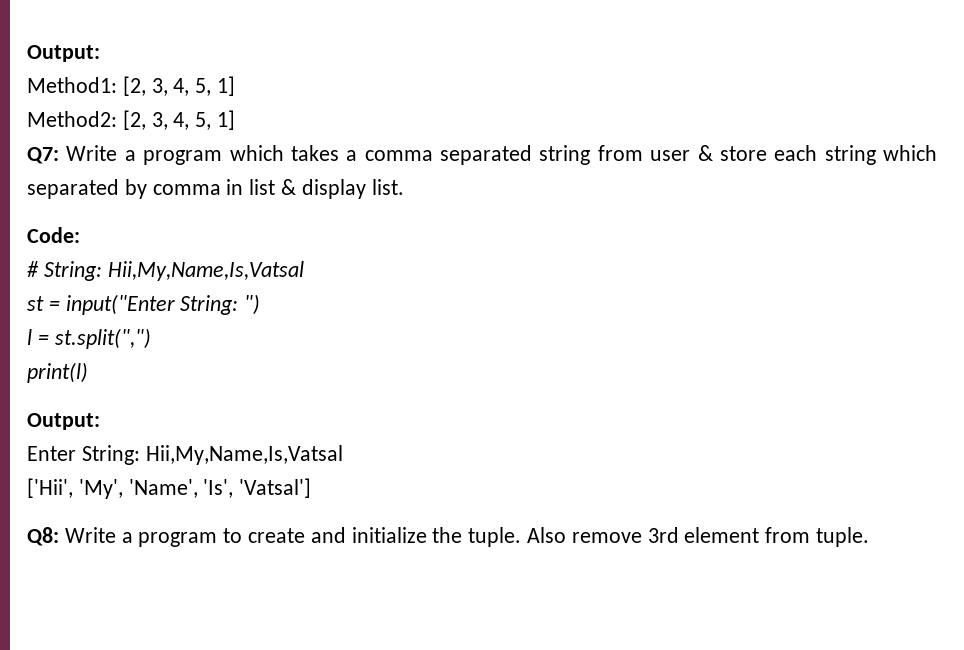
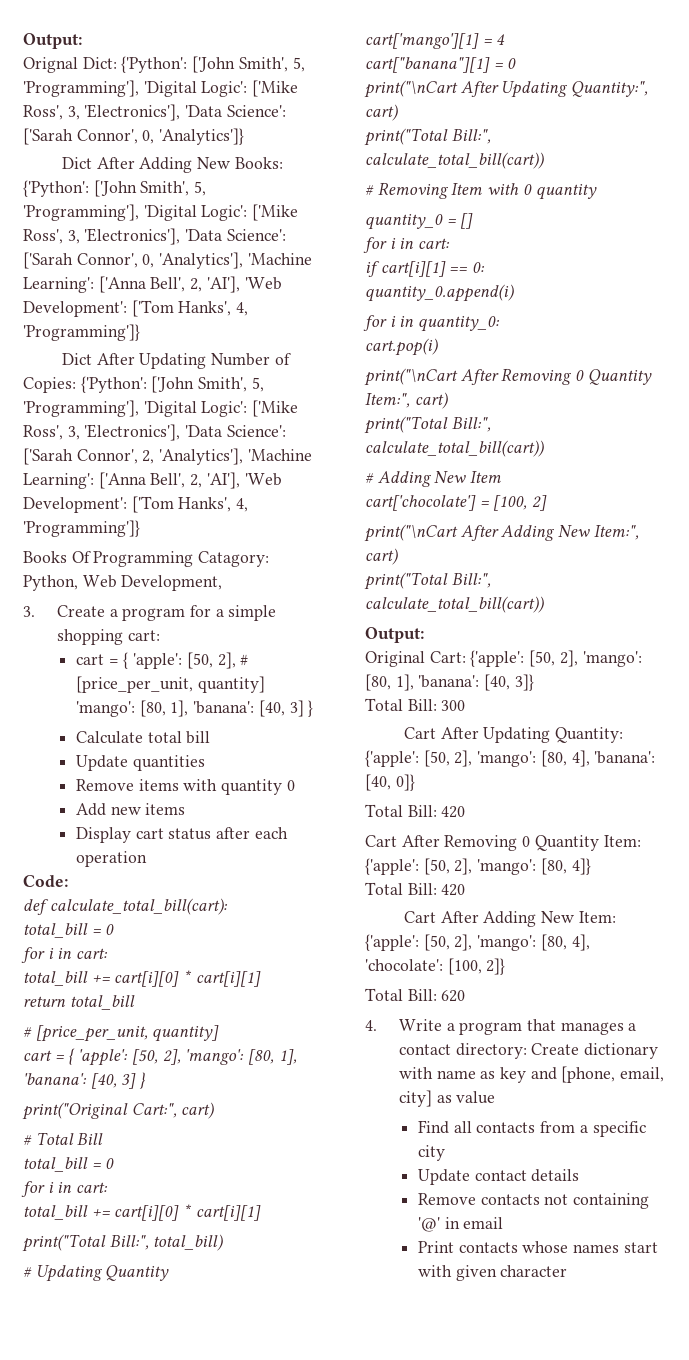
[27,45,100,62] [27,76,236,96] [27,110,236,130] [27,145,937,165] [27,179,404,199] [27,227,80,243] [27,261,304,281] [27,294,261,315] [27,328,151,349] [27,362,88,383] [27,413,100,430] [27,445,343,465] [27,478,312,499] [27,527,870,547] Output: // Method1: [2, 3, 4, 5, 1] // Method2: [2, 3, 4, 5, 1] // Q7: Write a program which takes a comma separated string from user & store each string which separated by comma in list & display list. // Code: // # String: Hii,My,Name,Is,Vatsal // st = input("Enter String: ") // l = st.split(",") // print(l) // Output: // Enter String: Hii,My,Name,Is,Vatsal // ['Hii', 'My', 'Name', 'Is', 'Vatsal'] // Q8: Write a program to create and initialize the tuple. Also remove 3rd element from tuple. -> [23,33,82,49] [23,56,305,73] [23,80,299,97] [23,104,286,121] [23,128,245,145] [61,157,283,173] [23,180,207,197] [23,204,299,221] [23,228,286,245] [23,252,312,269] [23,276,282,293] [23,300,249,317] [23,324,140,341] [61,353,291,369] [23,376,264,393] [23,400,299,417] [23,424,286,441] [23,448,312,465] [23,472,282,489] [23,496,249,513] [23,520,140,537] [23,551,270,567] [23,575,223,591] [23,605,277,621] [56,629,160,645] [76,652,249,669] [76,676,265,693] [76,700,314,717] [76,731,211,744] [76,755,205,771] [76,779,295,795] [76,803,186,816] [76,827,288,843] [76,851,148,867] [23,875,68,887] [23,898,228,915] [23,923,115,938] [21,947,109,963] [23,970,261,987] [23,995,135,1010] [23,1025,220,1042] [23,1048,297,1066] [23,1072,146,1089] [22,1102,215,1120] [23,1132,104,1145] [23,1157,115,1172] [21,1181,109,1197] [23,1204,261,1221] [22,1234,224,1252] [23,1265,170,1282] [365,33,506,49] [365,57,517,73] [364,80,649,98] [365,104,398,121] [364,128,491,146] [365,152,544,169] [365,182,597,200] [365,213,474,230] [363,237,451,253] [365,261,486,277] [365,284,514,302] [363,315,501,332] [365,338,438,356] [364,368,652,386] [365,392,448,409] [364,416,491,434] [365,440,544,457] [365,471,502,487] [365,495,548,511] [364,524,639,542] [365,548,398,565] [364,572,491,590] [365,596,544,613] [365,627,424,643] [365,650,642,667] [365,674,534,691] [365,698,466,711] [403,727,624,743] [365,750,656,767] [365,774,415,791] [365,804,466,818] [365,835,641,851] [365,858,591,875] [365,882,466,896] [403,911,616,927] [365,934,590,951] [365,958,506,975] [365,988,466,1002] [365,1019,637,1035] [398,1043,658,1059] [398,1066,665,1083] [398,1090,496,1107] [418,1120,646,1137] [418,1145,446,1161] [418,1169,580,1185] [418,1193,650,1209] [418,1217,504,1232] [418,1241,658,1253] [418,1265,568,1281] Output: // Orignal Dict: {'Python': ['John Smith', 5, 'Programming'], 'Digital Logic': ['Mike Ross', 3, 'Electronics'], 'Data Science': ['Sarah Connor', 0, 'Analytics']} // Dict After Adding New Books: {'Python': ['John Smith', 5, 'Programming'], 'Digital Logic': ['Mike Ross', 3, 'Electronics'], 'Data Science': ['Sarah Connor', 0, 'Analytics'], 'Machine Learning': ['Anna Bell', 2, 'AI'], 'Web Development': ['Tom Hanks', 4, 'Programming']} // Dict After Updating Number of Copies: {'Python': ['John Smith', 5, 'Programming'], 'Digital Logic': ['Mike Ross', 3, 'Electronics'], 'Data Science': ['Sarah Connor', 2, 'Analytics'], 'Machine Learning': ['Anna Bell', 2, 'AI'], 'Web Development': ['Tom Hanks', 4, 'Programming']} // Books Of Programming Catagory: Python, Web Development, // 3. Create a program for a simple shopping cart: // cart = { 'apple': [50, 2], # [price_per_unit, quantity] 'mango': [80, 1], 'banana': [40, 3] } // Calculate total bill // Update quantities // Remove items with quantity 0 // Add new items // Display cart status after each operation // Code: // def calculate_total_bill(cart): // total_bill = 0 // for i in cart: // total_bill += cart[i][0] * cart[i][1] // return total_bill // # [price_per_unit, quantity] // cart = { 'apple': [50, 2], 'mango': [80, 1], 'banana': [40, 3] } // print("Original Cart:", cart) // # Total Bill // total_bill = 0 // for i in cart: // total_bill += cart[i][0] * cart[i][1] // print("Total Bill:", total_bill) // # Updating Quantity // cart['mango'][1] = 4 // cart["banana"][1] = 0 // print("\nCart After Updating Quantity:", cart) // print("Total Bill:", calculate_total_bill(cart)) // # Removing Item with 0 quantity // quantity_0 = [] // for i in cart: // if cart[i][1] == 0: // quantity_0.append(i) // for i in quantity_0: // cart.pop(i) // print("\nCart After Removing 0 Quantity Item:", cart) // print("Total Bill:", calculate_total_bill(cart)) // # Adding New Item // cart['chocolate'] = [100, 2] // print("\nCart After Adding New Item:", cart) // print("Total Bill:", calculate_total_bill(cart)) // Output: // Original Cart: {'apple': [50, 2], 'mango': [80, 1], 'banana': [40, 3]} // Total Bill: 300 // Cart After Updating Quantity: {'apple': [50, 2], 'mango': [80, 4], 'banana': [40, 0]} // Total Bill: 420 // Cart After Removing 0 Quantity Item: {'apple': [50, 2], 'mango': [80, 4]} // Total Bill: 420 // Cart After Adding New Item: {'apple': [50, 2], 'mango': [80, 4], 'chocolate': [100, 2]} // Total Bill: 620 // 4. Write a program that manages a contact directory: Create dictionary with name as key and [phone, email, city] as value // Find all contacts from a specific city // Update contact details // Remove contacts not containing '@' in email // Print contacts whose names start with given character

